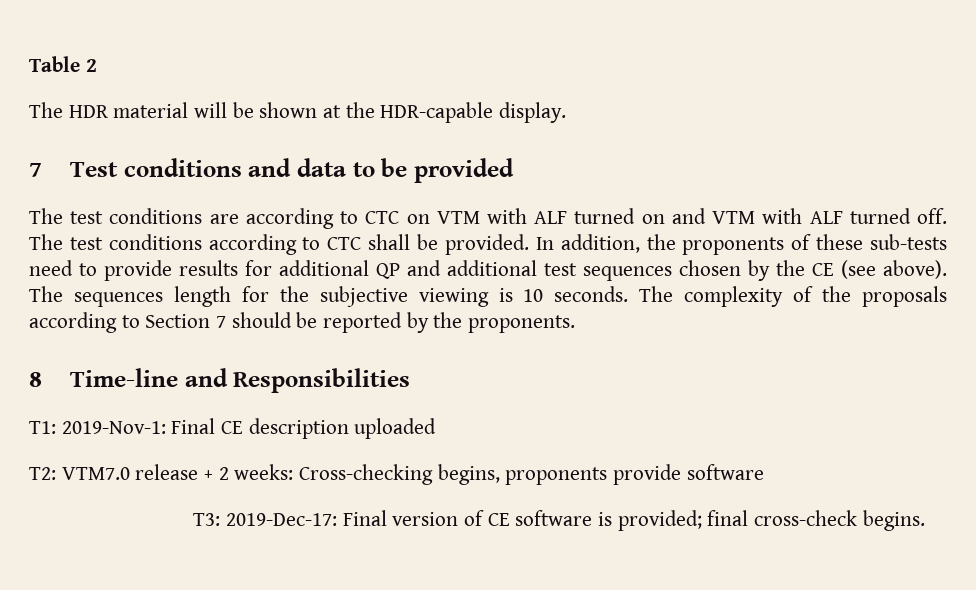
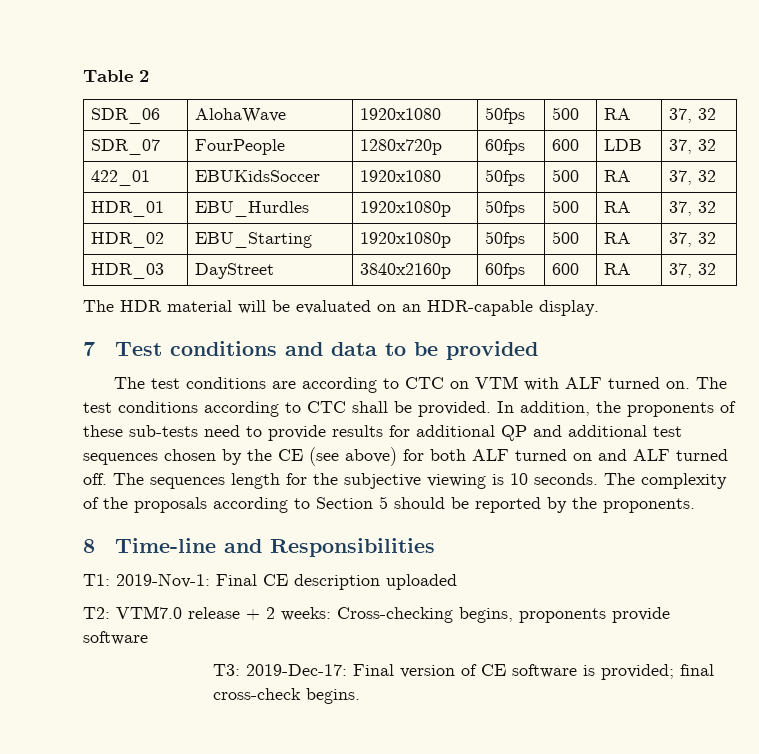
(97, 65) none -> [91,108,161,124] [195,108,287,123] [360,108,442,120] [485,107,526,124] [552,107,580,120] [604,108,632,120] [669,108,717,123] [91,139,161,155] [195,139,286,155] [360,139,443,155] [485,139,526,155] [552,139,580,151] [604,139,643,151] [669,139,717,154] [91,170,151,186] [195,170,321,182] [360,170,442,182] [485,169,526,186] [552,169,580,182] [604,170,632,182] [669,170,717,185] [91,201,165,217] [195,201,310,217] [360,201,452,217] [485,200,526,217] [552,200,580,213] [604,201,632,213] [669,201,717,216] [91,232,165,248] [195,232,313,248] [360,232,452,248] [485,231,526,248] [552,231,580,244] [604,232,632,244] [669,232,717,247] [91,263,165,279] [195,263,275,279] [360,263,452,279] [485,263,526,279] [552,263,580,275] [604,263,632,275] [669,263,717,278] // SDR_06 | AlohaWave | 1920x1080 | 50fps | 500 | RA | 37, 32 // SDR_07 | FourPeople | 1280x720p | 60fps | 600 | LDB | 37, 32 // 422_01 | EBUKidsSoccer | 1920x1080 | 50fps | 500 | RA | 37, 32 // HDR_01 | EBU_Hurdles | 1920x1080p | 50fps | 500 | RA | 37, 32 // HDR_02 | EBU_Starting | 1920x1080p | 50fps | 500 | RA | 37, 32 // HDR_03 | DayStreet | 3840x2160p | 60fps | 600 | RA | 37, 32
[259,102,375,118] shown at the -> [296,300,421,314] evaluated on an
[641,208,947,224] on and VTM with ALF turned off. -> [666,381,691,389] on.
[883,260,947,279] above). -> [345,447,728,466] [83,473,107,485] above) for both ALF turned on and ALF turned off.
[216,316,227,328] 7 -> [379,496,388,509] 5

